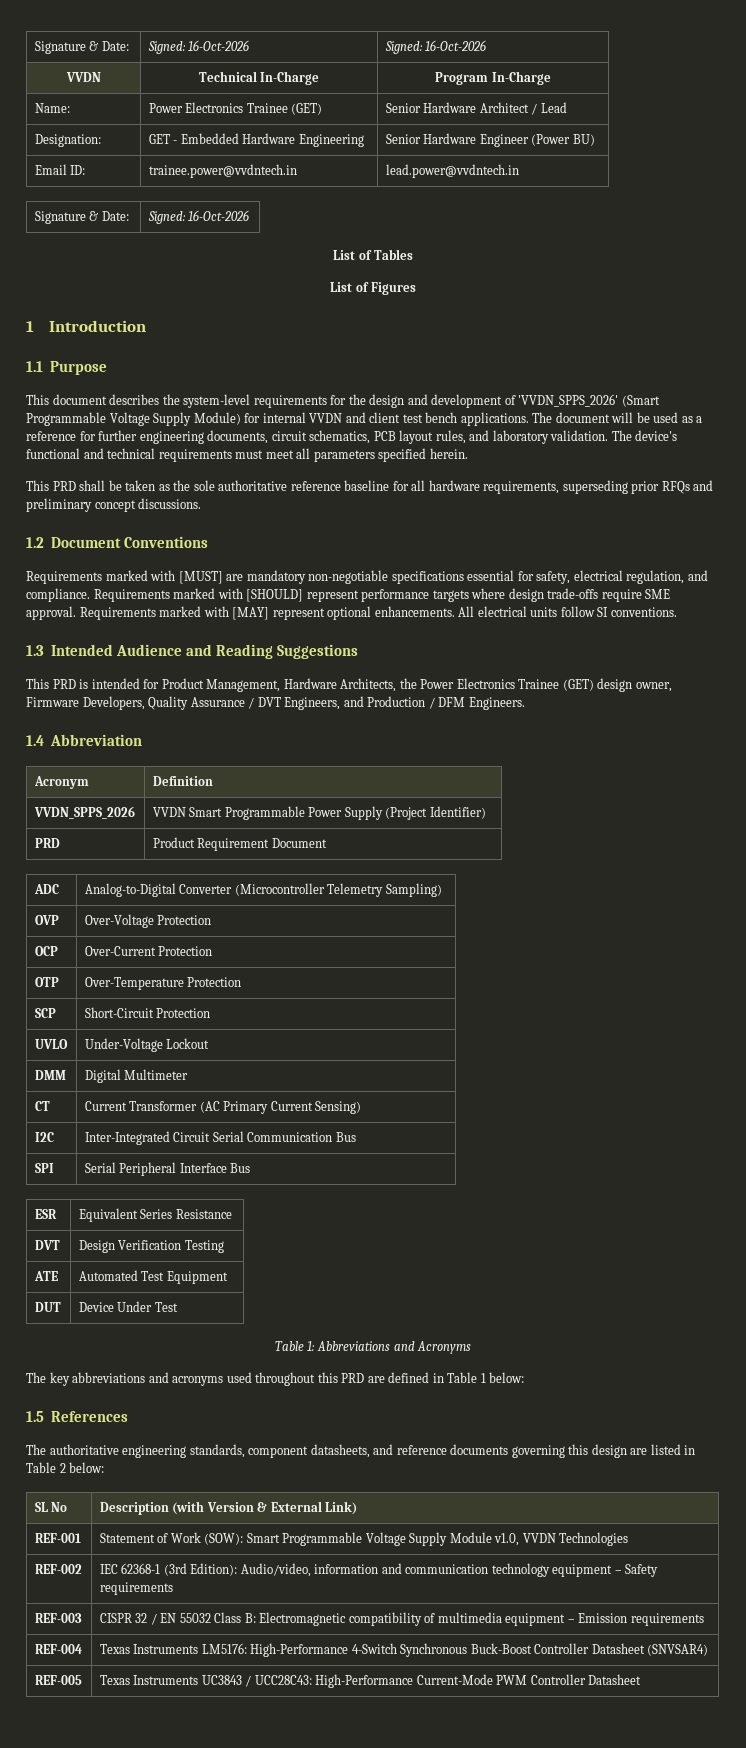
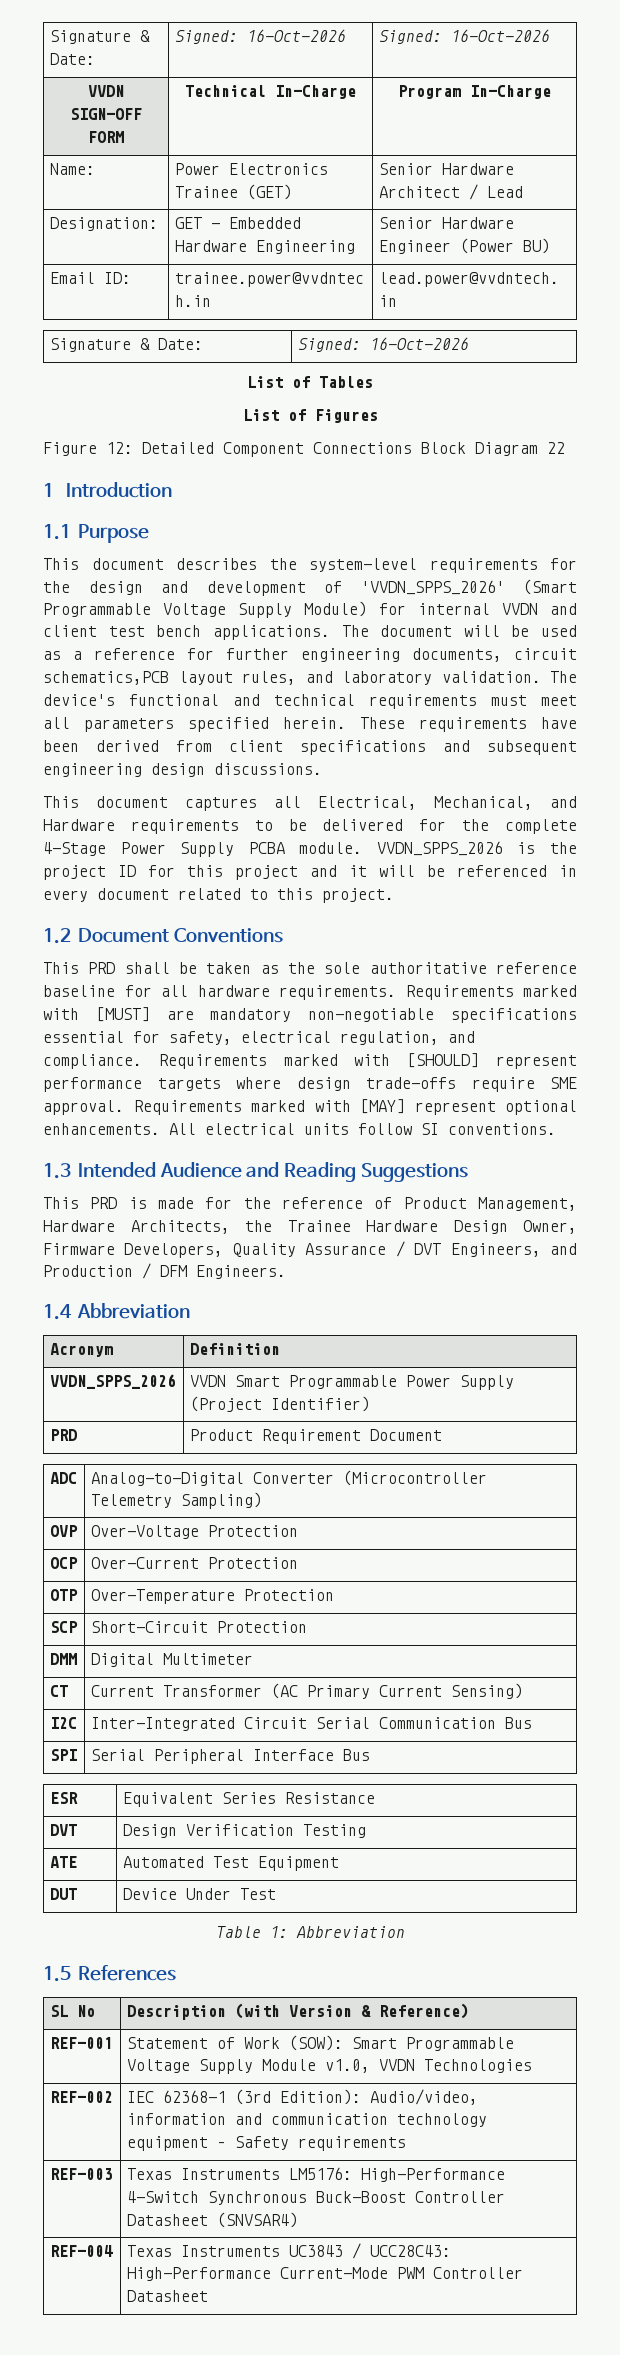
(101, 77) none -> [70,108,142,120] [88,131,124,143] SIGN-OFF FORM
(416, 288) none -> [43,442,565,457] // Figure 12: Detailed Component Connections Block Diagram 22
[309,430,396,444] schematics, PCB -> [43,671,169,685] schematics,PCB
(468, 453) none -> [360,717,577,732] [43,740,577,755] [43,763,322,777] [43,796,577,811] [43,819,577,834] [43,841,577,857] [43,865,577,880] [43,888,394,903] [43,928,283,944] These requirements have been derived from client specifications and subsequent engineering design discussions. // This document captures all Electrical, Mechanical, and Hardware requirements to be delivered for the complete 4-Stage Power Supply PCBA module. VVDN_SPPS_2026 is the project ID for this project and it will be referenced in every document related to this project. // 1.2 Document Conventions
[483,480,714,494] [26,498,202,512] [26,536,208,548] requirements, superseding prior RFQs and preliminary concept discussions. // 1.2 Document Conventions // -> [279,985,396,1000] requirements.
[91,678,160,689] intended for -> [158,1197,393,1209] made for the reference of
[420,678,672,692] Power Electronics Trainee (GET) design owner, -> [287,1220,577,1234] Trainee Hardware Design Owner,
[34,1039,68,1049] [84,1038,210,1052] // UVLO | Under-Voltage Lockout -> (307, 1627) none
[317,1341,472,1354] [26,1372,525,1386] [26,1411,128,1422] [26,1444,696,1458] [26,1462,105,1473] Abbreviations and Acronyms // The key abbreviations and acronyms used throughout this PRD are defined in Table 1 below: // 1.5 References // The authoritative engineering standards, component datasheets, and reference documents governing this design are listed in Table 2 below: -> [295,1926,405,1938] [43,1965,176,1982] Abbreviation // 1.5 References
[270,1501,358,1515] External Link) -> [378,2003,469,2019] Reference)
[99,1612,704,1626] [34,1644,82,1654] | CISPR 32 / EN 55032 Class B: Electromagnetic compatibility of multimedia equipment – Emission requirements // REF-004 -> (113, 2174) none
[34,1675,82,1685] REF-005 -> [49,2245,113,2257] REF-004

